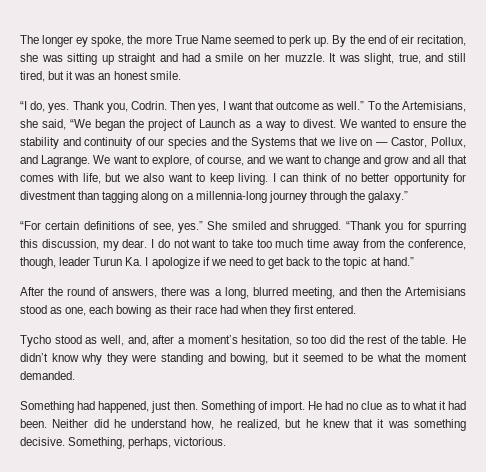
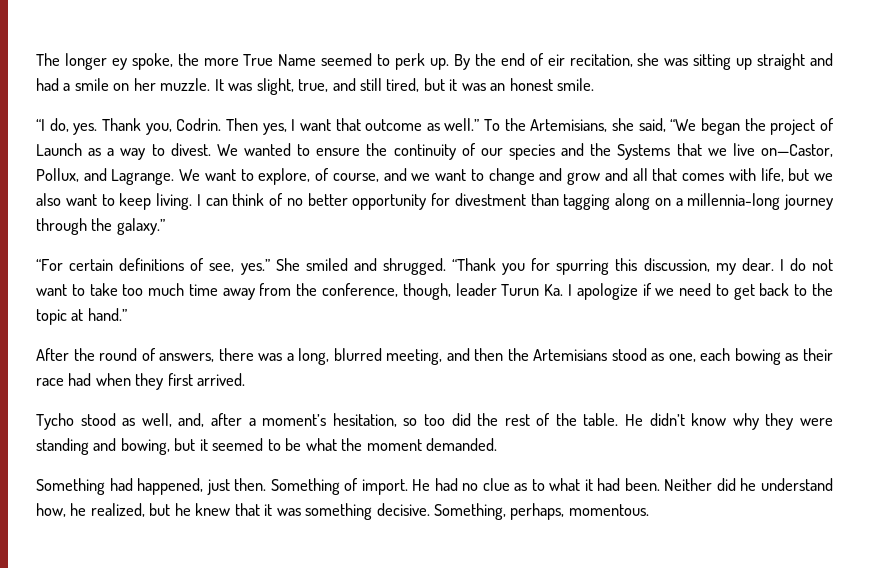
[20,137,81,149] stability and -> (388, 149) none
[360,137,428,148] on — Castor, -> [760,144,833,157] on—Castor,
[316,305,357,314] entered. -> [197,373,246,386] arrived.
[174,437,227,446] victorious. -> [568,504,649,516] momentous.

